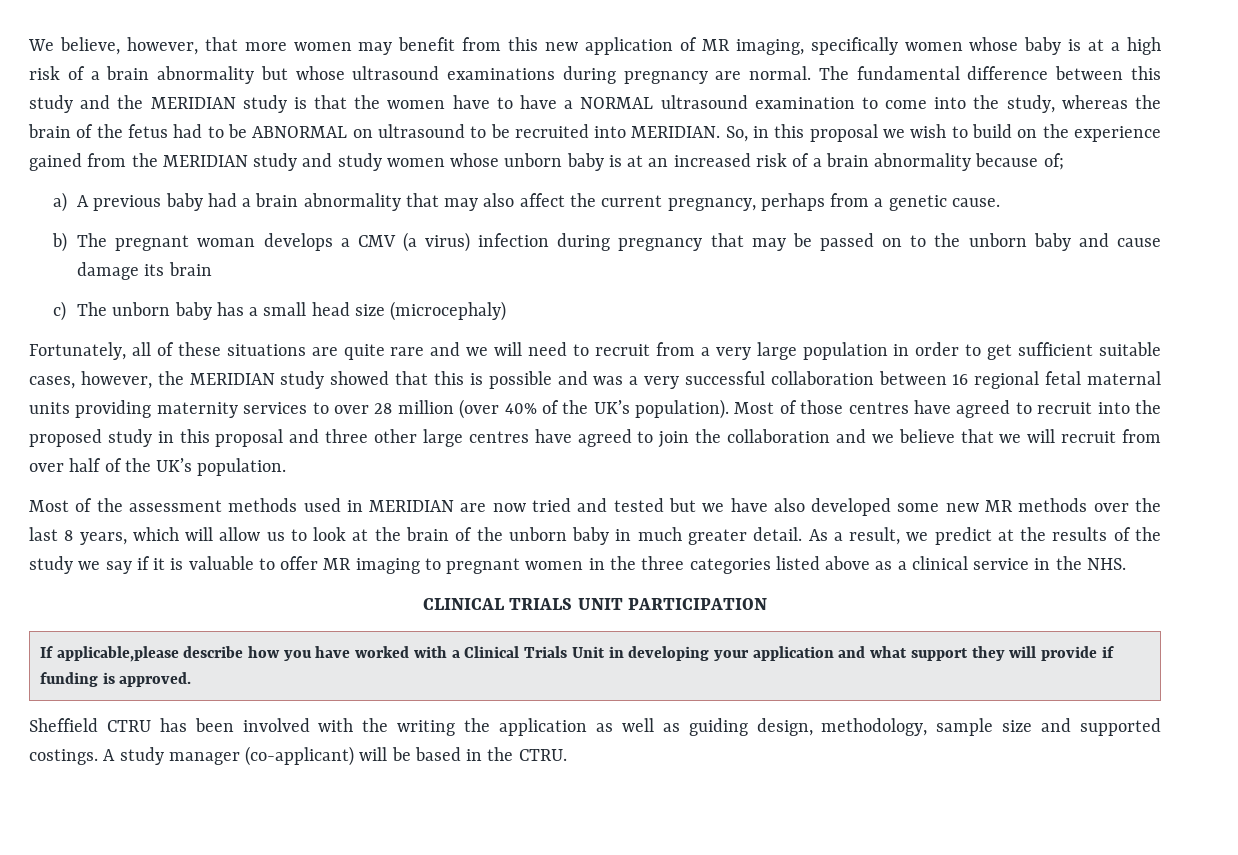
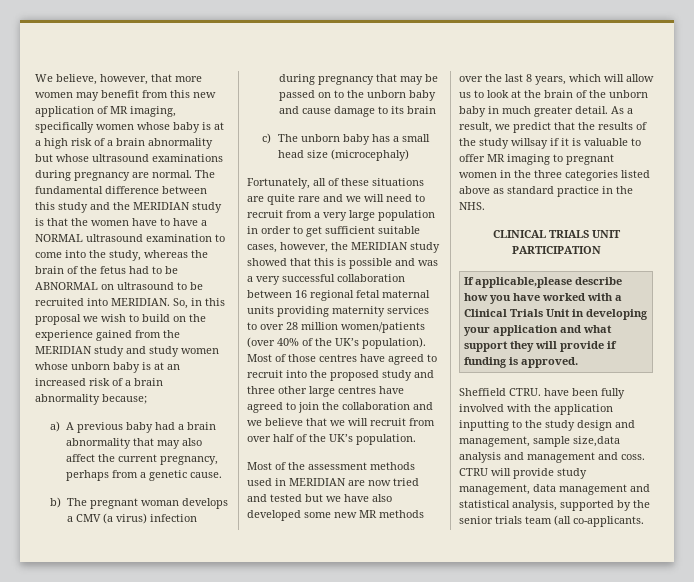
[975,153,1064,170] because of; -> [102,394,147,404] because;
(140, 271) none -> [377,106,388,114] to
(454, 407) none -> [341,322,425,333] women/patients
[157,429,284,447] in this proposal -> (412, 375) none
[997,529,1014,541] at -> [554,122,575,130] that
[78,561,132,574] we say -> [511,138,548,149] willsay
[897,556,1030,570] a clinical service -> [507,186,599,197] standard practice
[106,718,1161,736] [29,746,567,766] CTRU has been involved with the writing the application as well as guiding design, methodology, sample size and supported costings. A study manager (co-applicant) will be based in the CTRU. -> [509,388,625,399] [459,404,613,415] [459,420,635,431] [459,436,620,447] [459,452,645,463] [459,468,587,479] [459,484,650,495] [459,500,650,511] [459,515,644,527] CTRU. have been fully involved with the application inputting to the study design and management, sample size,data analysis and management and coss. CTRU will provide study management, data management and statistical analysis, supported by the senior trials team (all co-applicants.

